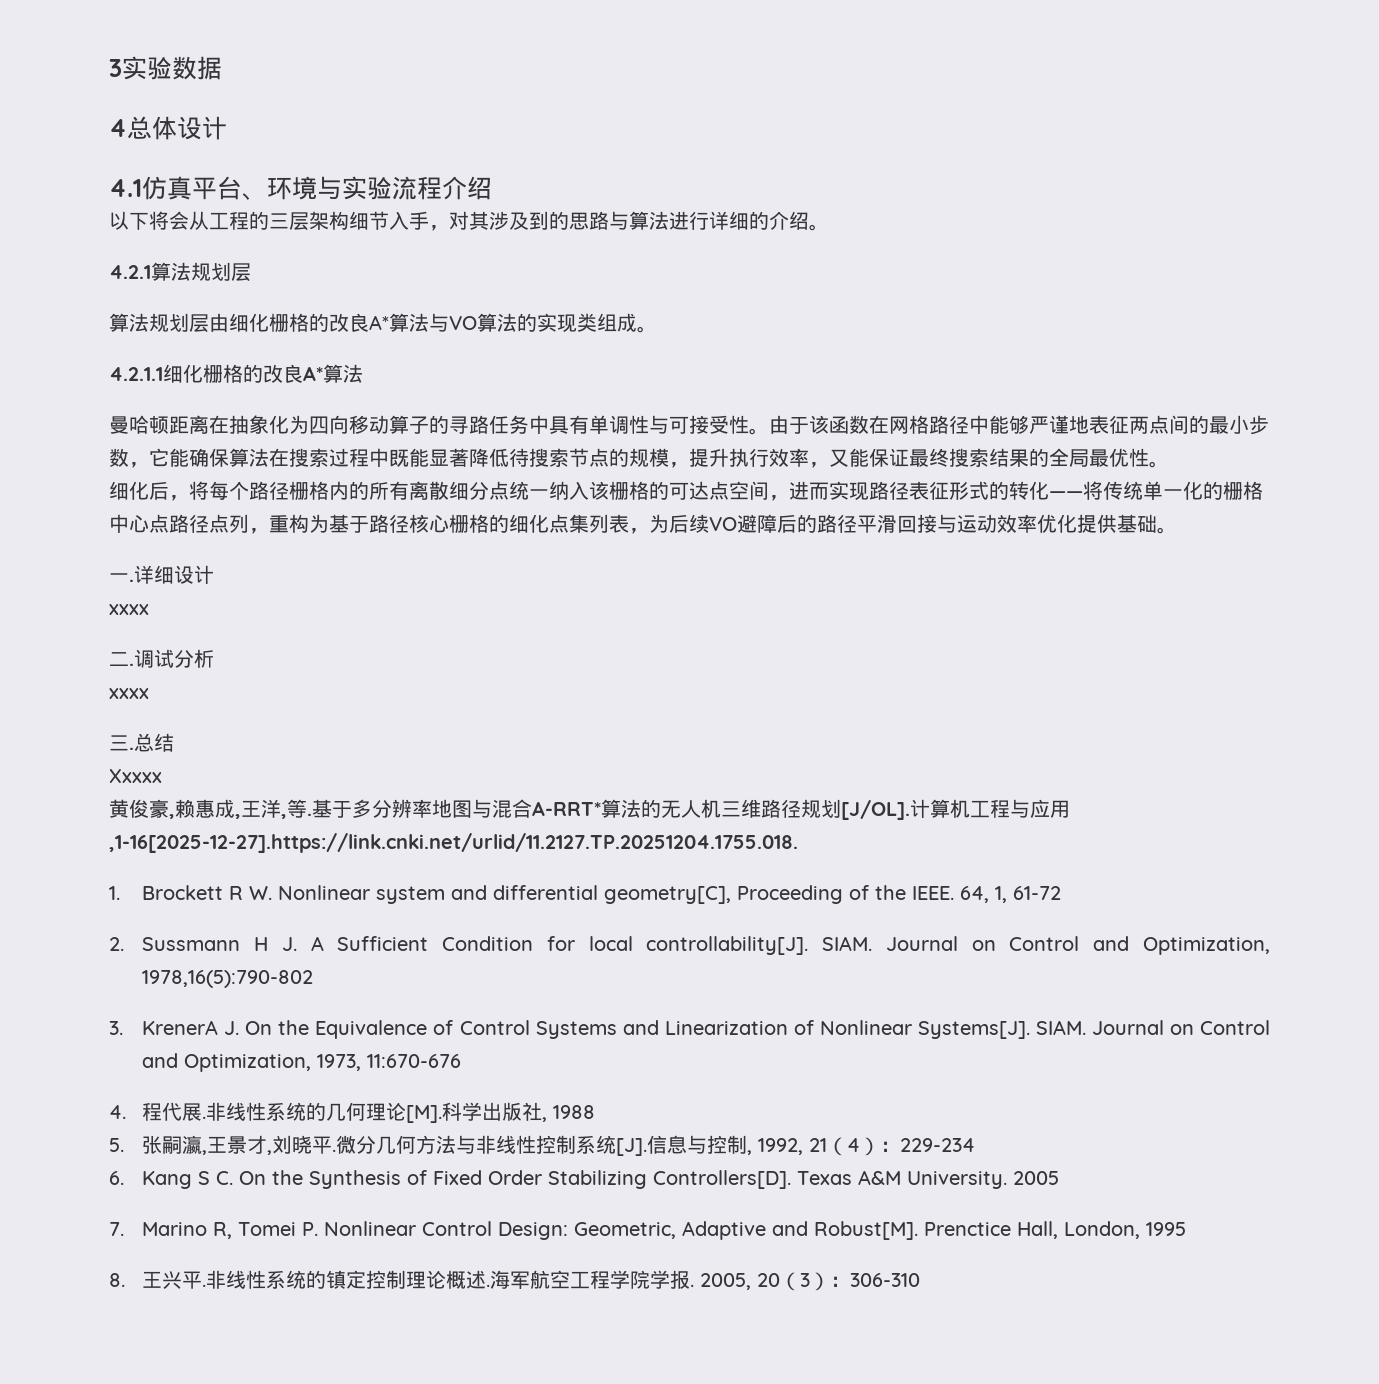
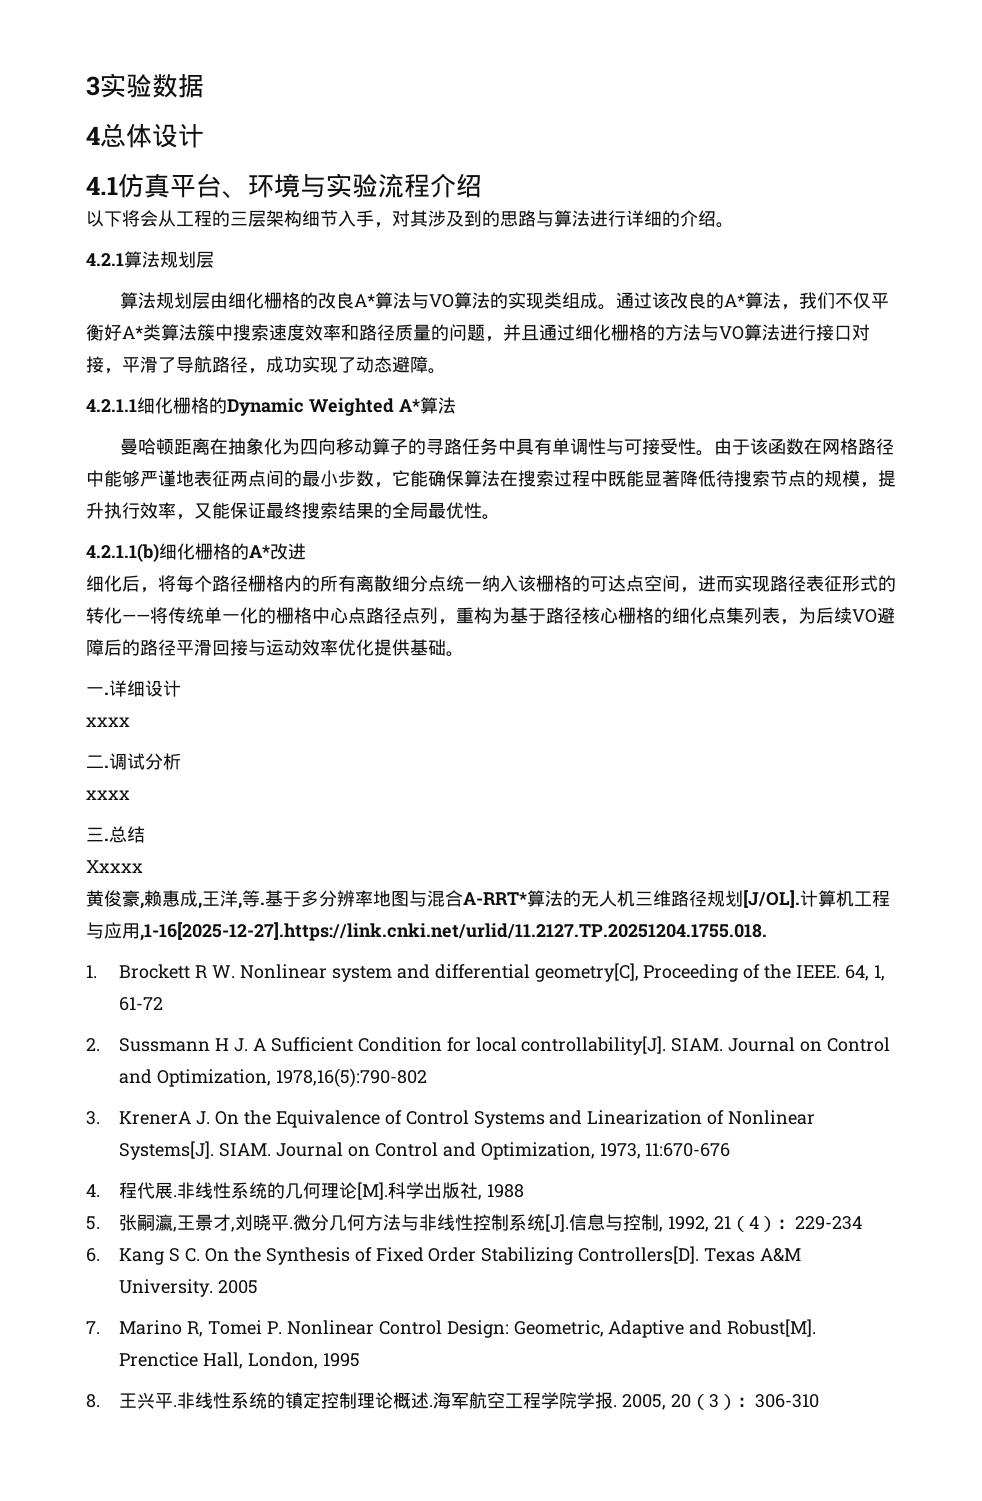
(657, 329) none -> [615,292,889,310] [86,324,870,342] [86,356,446,374] 通过该改良的A*算法，我们不仅平衡好A*类算法簇中搜索速度效率和路径质量的问题，并且通过细化栅格的方法与VO算法进行接口对接，平滑了导航路径，成功实现了动态避障。
[263,364,303,383] 改良 -> [227,398,394,416] Dynamic Weighted
(1169, 464) none -> [86,543,306,562] // 4.2.1.1(b)细化栅格的A*改进

